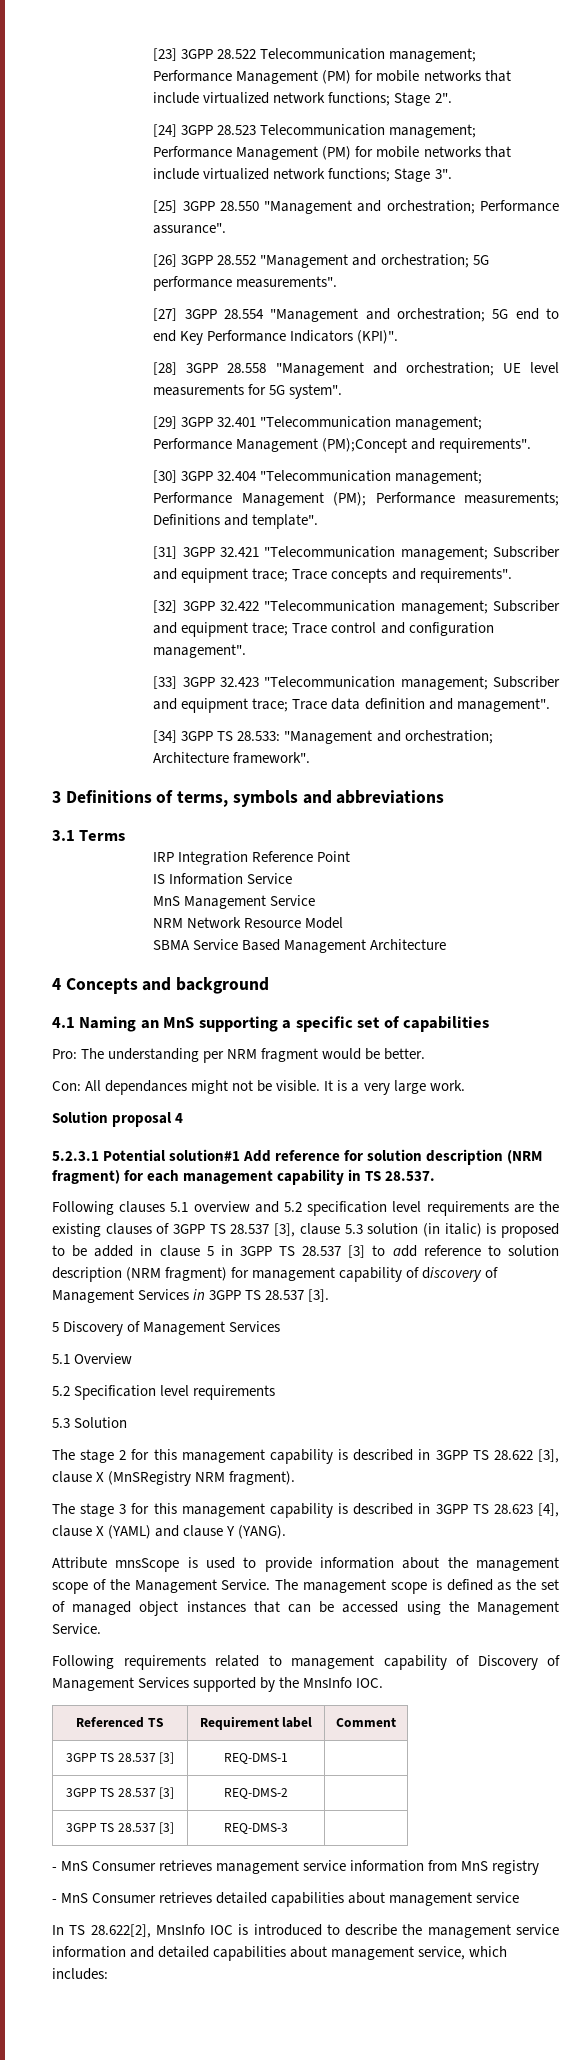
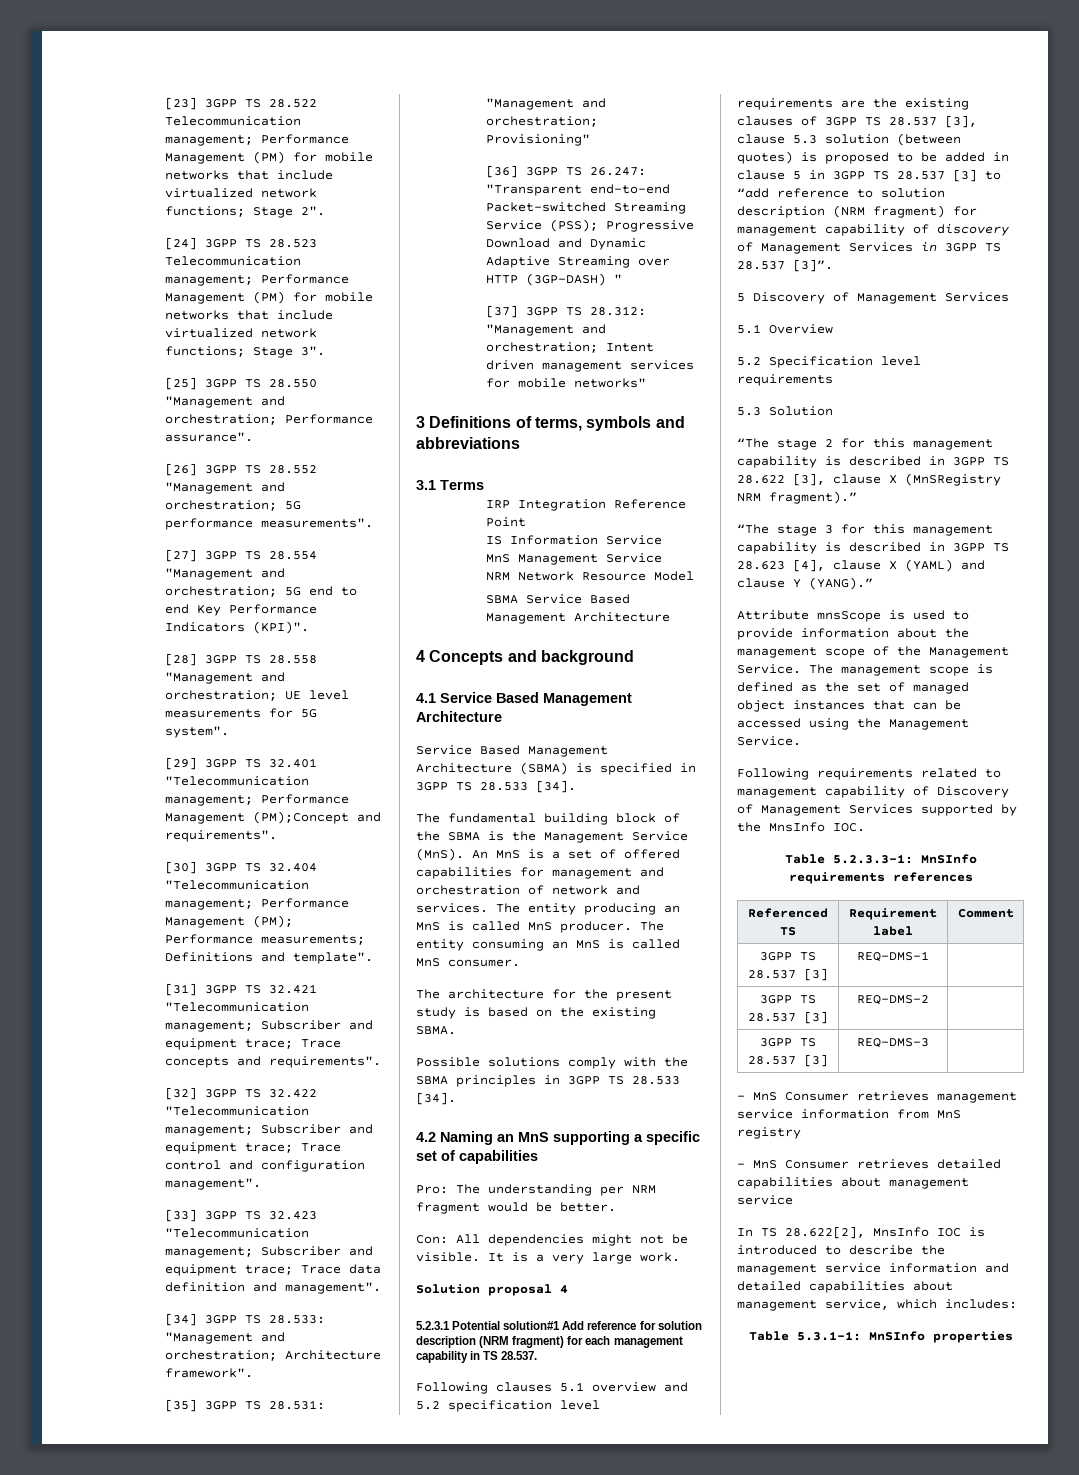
(214, 54) none -> [245,99,262,108] TS
(214, 130) none -> [245,239,262,248] TS
(215, 206) none -> [245,379,262,388] TS
(214, 260) none -> [245,465,262,474] TS
(217, 314) none -> [245,551,262,560] TS
(219, 368) none -> [245,655,262,664] TS
(214, 422) none -> [245,759,262,768] TS
(214, 476) none -> [245,863,262,872] TS
(215, 552) none -> [245,985,262,994] TS
(215, 606) none -> [245,1089,262,1098] TS
(215, 682) none -> [245,1211,262,1220] TS
(311, 758) none -> [165,1399,326,1412] [486,98,607,110] [486,116,599,127] [486,134,591,146] [486,165,647,178] [486,184,671,196] [486,202,687,214] [486,219,695,232] [486,238,647,250] [486,256,671,268] [486,273,623,286] [486,305,647,318] [486,324,607,336] [486,342,655,353] [486,360,695,372] [486,378,647,388] // [35] 3GPP TS 28.531: "Management and orchestration; Provisioning" // [36] 3GPP TS 26.247: "Transparent end-to-end Packet-switched Streaming Service (PSS); Progressive Download and Dynamic Adaptive Streaming over HTTP (3GP-DASH) " // [37] 3GPP TS 28.312: "Management and orchestration; Intent driven management services for mobile networks"
(75, 1022) none -> [440,692,632,706] [416,711,502,722] [416,745,608,757] [416,762,696,775] [416,780,576,793] [416,813,680,825] [416,831,688,843] [416,848,680,861] [416,867,664,879] [416,885,640,895] [416,903,680,915] [416,921,664,933] [416,939,680,951] [416,958,520,967] [416,989,672,1001] [416,1007,656,1019] [416,1026,456,1035] [416,1057,688,1069] [416,1075,680,1087] [416,1092,456,1105] [416,1132,436,1142] Service Based Management Architecture // Service Based Management Architecture (SBMA) is specified in 3GPP TS 28.533 [34]. // The fundamental building block of the SBMA is the Management Service (MnS). An MnS is a set of offered capabilities for management and orchestration of network and services. The entity producing an MnS is called MnS producer. The entity consuming an MnS is called MnS consumer. // The architecture for the present study is based on the existing SBMA. // Possible solutions comply with the SBMA principles in 3GPP TS 28.533 [34]. // 4.2
[105,1080,188,1095] dependances -> [488,1234,584,1246] dependencies
[422,1223,482,1237] (in italic) -> [897,133,961,146] [737,151,793,164] (between quotes)
[392,1245,417,1257] add -> [737,188,769,198] “add
[308,1289,330,1302] [3]. -> [793,259,833,272] [3]”.
[52,1449,75,1460] The -> [737,438,769,448] “The
[229,1471,296,1485] [52,1503,75,1514] fragment). // The -> [769,491,857,504] [737,524,769,534] fragment).” // “The
[238,1525,287,1539] (YANG). -> [809,577,873,590] (YANG).”
(384, 1683) none -> [784,854,977,864] [788,872,973,884] // Table 5.2.3.3-1: MnSInfo requirements references
(108, 1974) none -> [748,1331,1013,1343] // Table 5.3.1-1: MnSInfo properties

